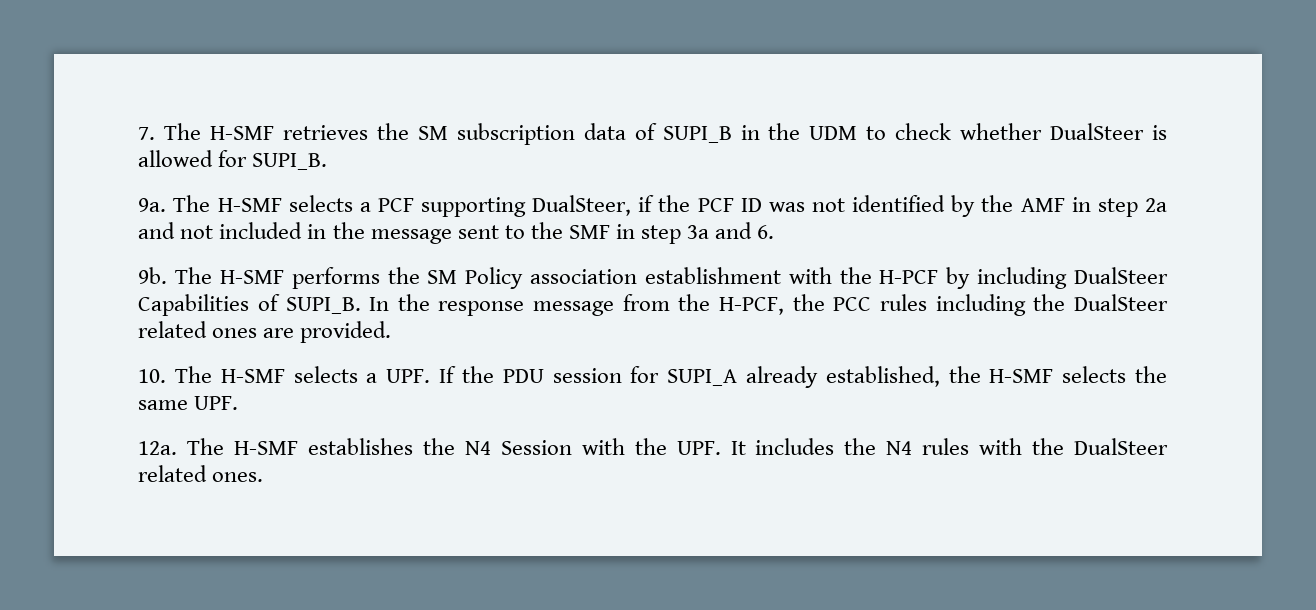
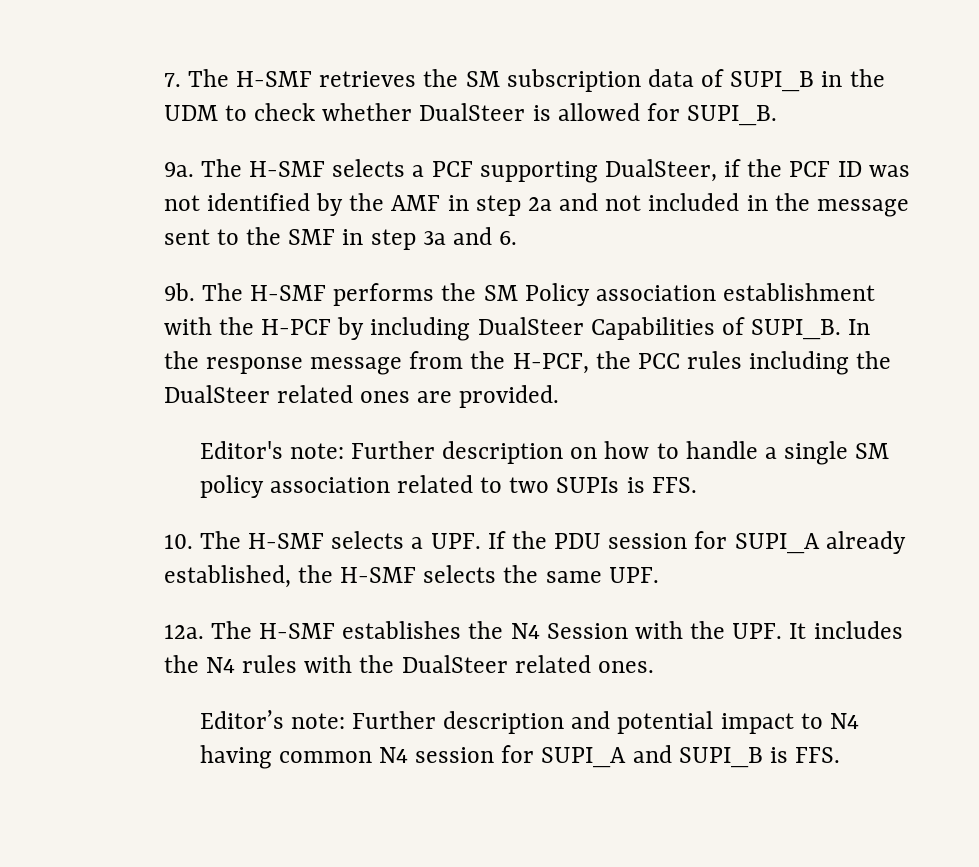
(392, 332) none -> [199,441,890,465] [199,475,697,498] // Editor's note: Further description on how to handle a single SM policy association related to two SUPIs is FFS.
(264, 477) none -> [199,710,859,734] [199,745,840,769] // Editor’s note: Further description and potential impact to N4 having common N4 session for SUPI_A and SUPI_B is FFS.

